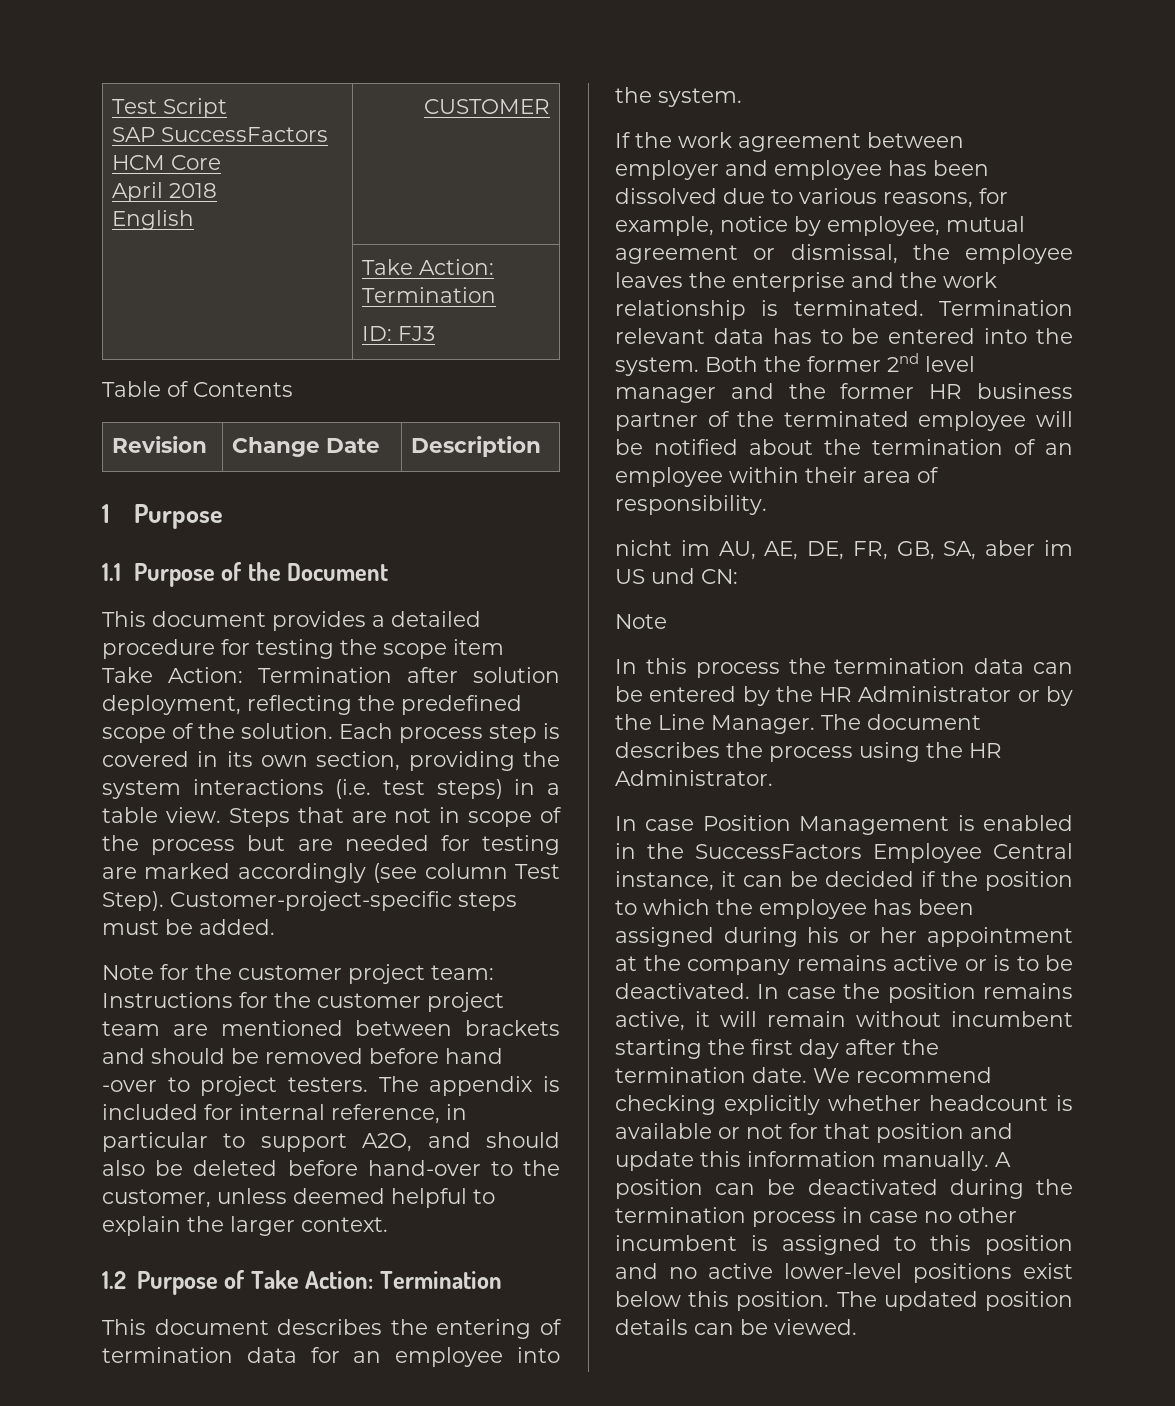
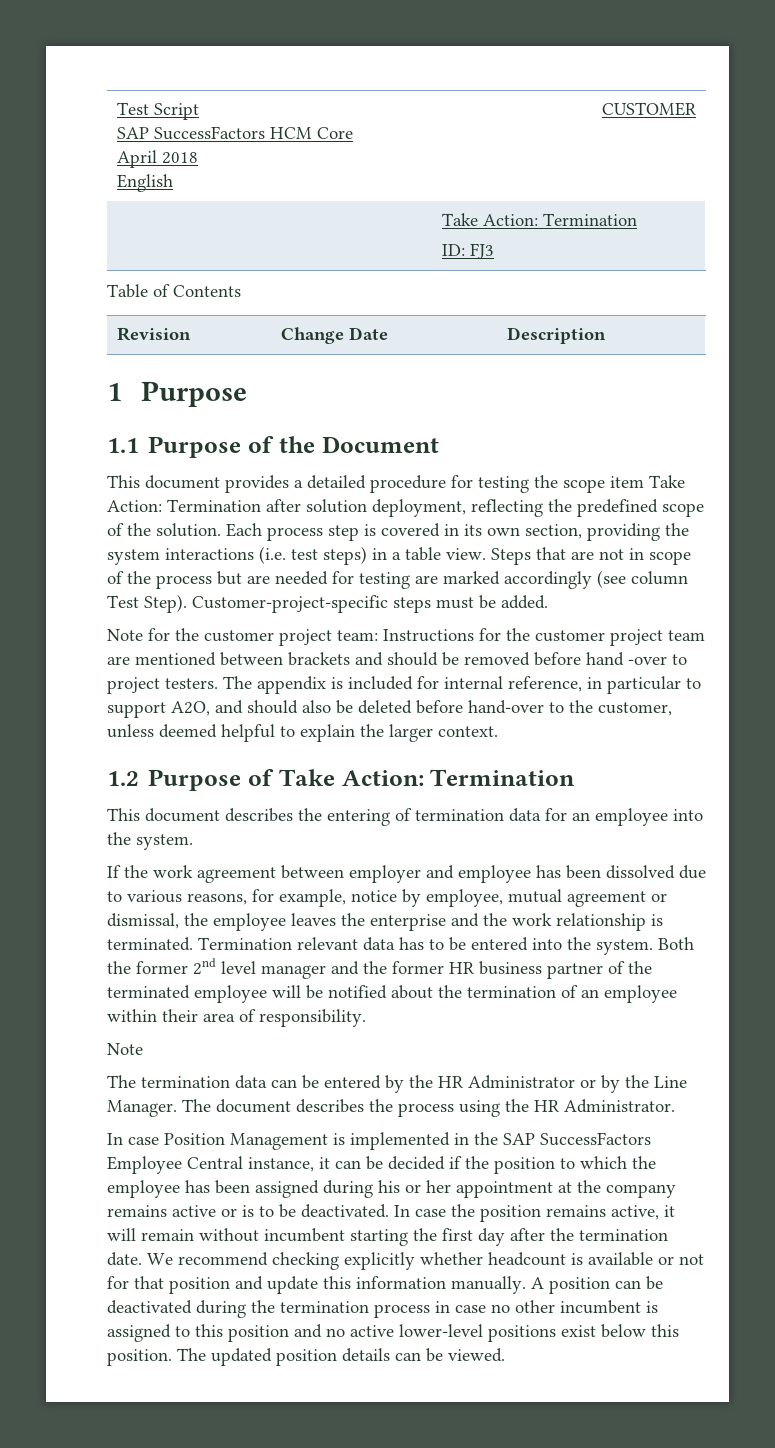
[615,540,1073,560] [615,568,738,584] [615,614,667,629] [615,658,826,678] nicht im AU, AE, DE, FR, GB, SA, aber im US und CN: // Note // In this process the -> [107,1043,143,1055] [107,1075,136,1088] Note // The
[983,815,1073,831] enabled -> [350,1132,450,1150] implemented
(684, 851) none -> [503,1133,535,1145] SAP

